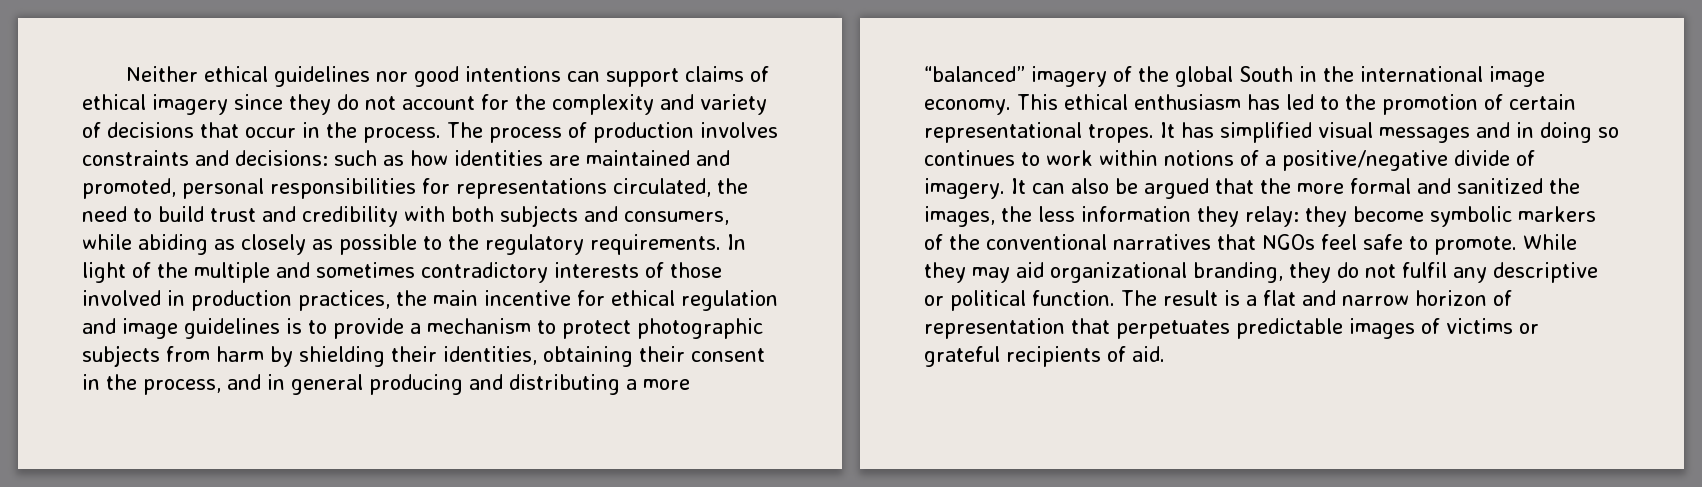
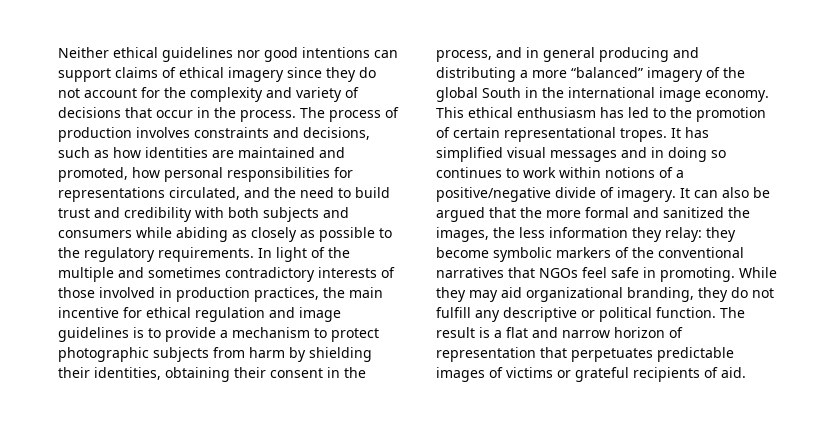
[235,150,328,166] decisions: -> [303,127,370,140] decisions,
(176, 188) none -> [132,167,160,178] how
(711, 187) none -> [244,187,270,198] and
[624,211,729,225] consumers, -> [58,230,132,238] consumers
[1409,236,1517,255] to promote. -> [643,267,735,282] in promoting.
[1402,262,1447,278] fulfil -> [436,307,471,318] fulfill

